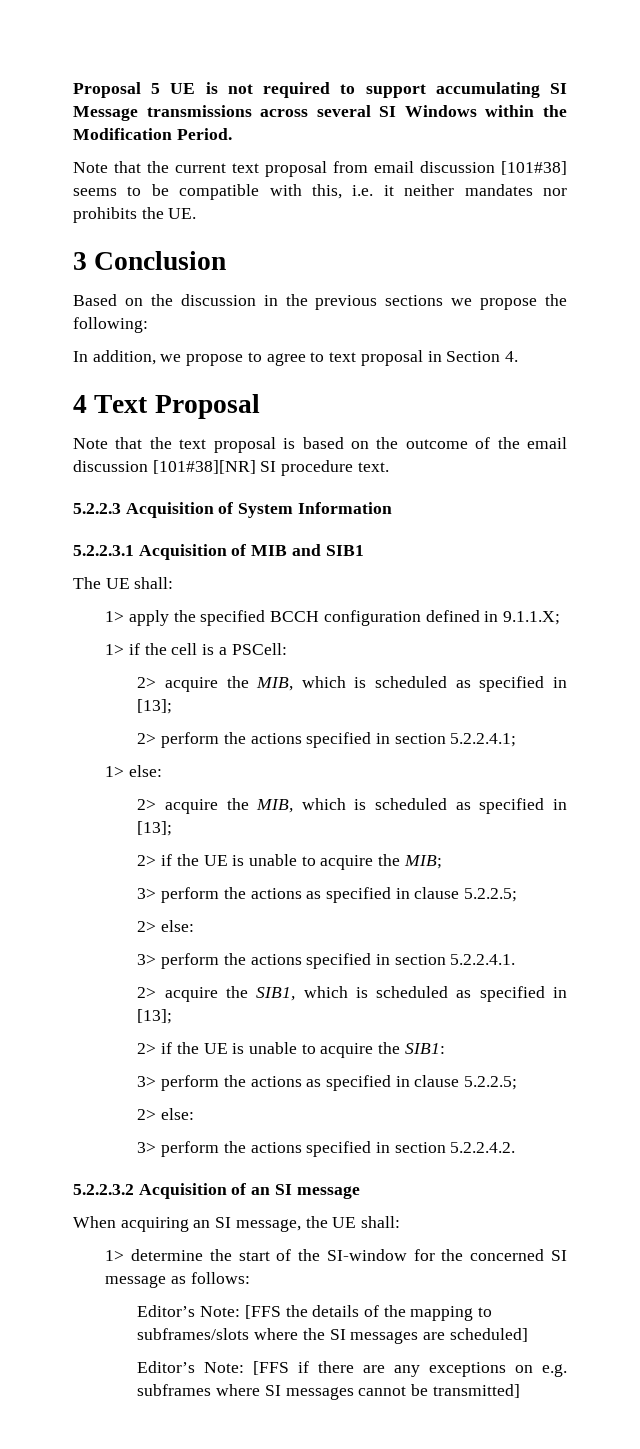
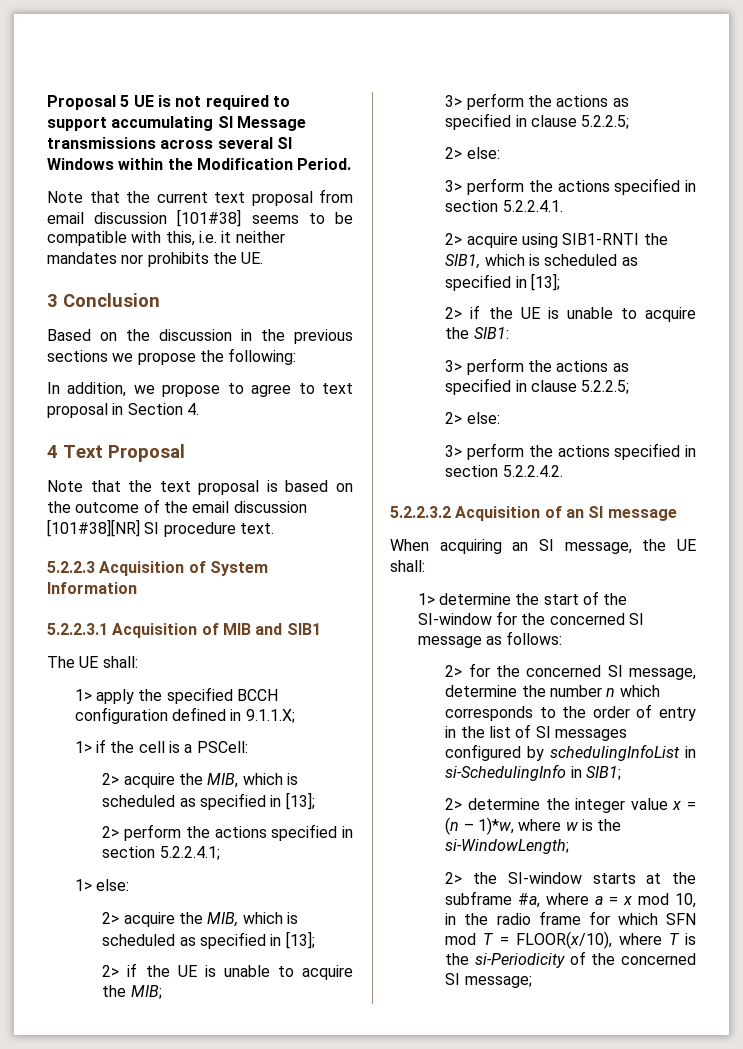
(218, 994) none -> [521,233,640,248] using SIB1-RNTI
[137,1305,493,1321] [137,1328,528,1344] [137,1361,567,1377] [137,1384,520,1400] Editor’s Note: [FFS the details of the mapping to subframes/slots where the SI messages are scheduled] // Editor’s Note: [FFS if there are any exceptions on e.g. subframes where SI messages cannot be transmitted] -> [445,663,696,680] [445,685,660,697] [445,704,696,721] [445,724,627,741] [445,744,696,761] [445,764,621,781] [445,798,696,813] [445,817,622,835] [445,839,570,854] [445,872,696,884] [445,891,696,908] [445,911,696,925] [445,931,696,949] [445,951,696,968] [445,973,532,988] 2> for the concerned SI message, determine the number n which corresponds to the order of entry in the list of SI messages configured by schedulingInfoList in si-SchedulingInfo in SIB1; // 2> determine the integer value x = (n – 1)*w, where w is the si-WindowLength; // 2> the SI-window starts at the subframe #a, where a = x mod 10, in the radio frame for which SFN mod T = FLOOR(x/10), where T is the si-Periodicity of the concerned SI message;

